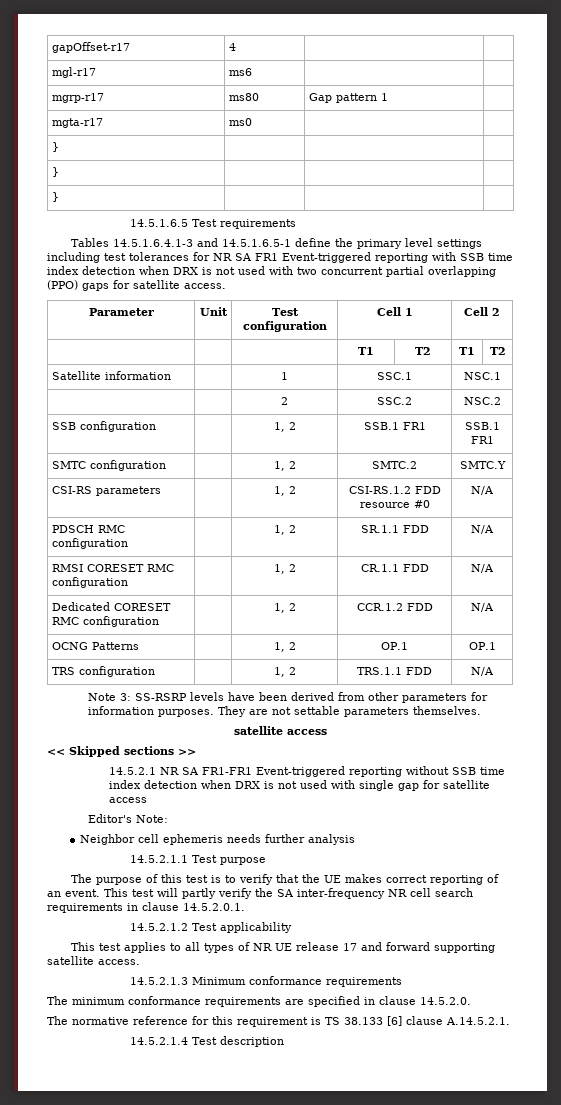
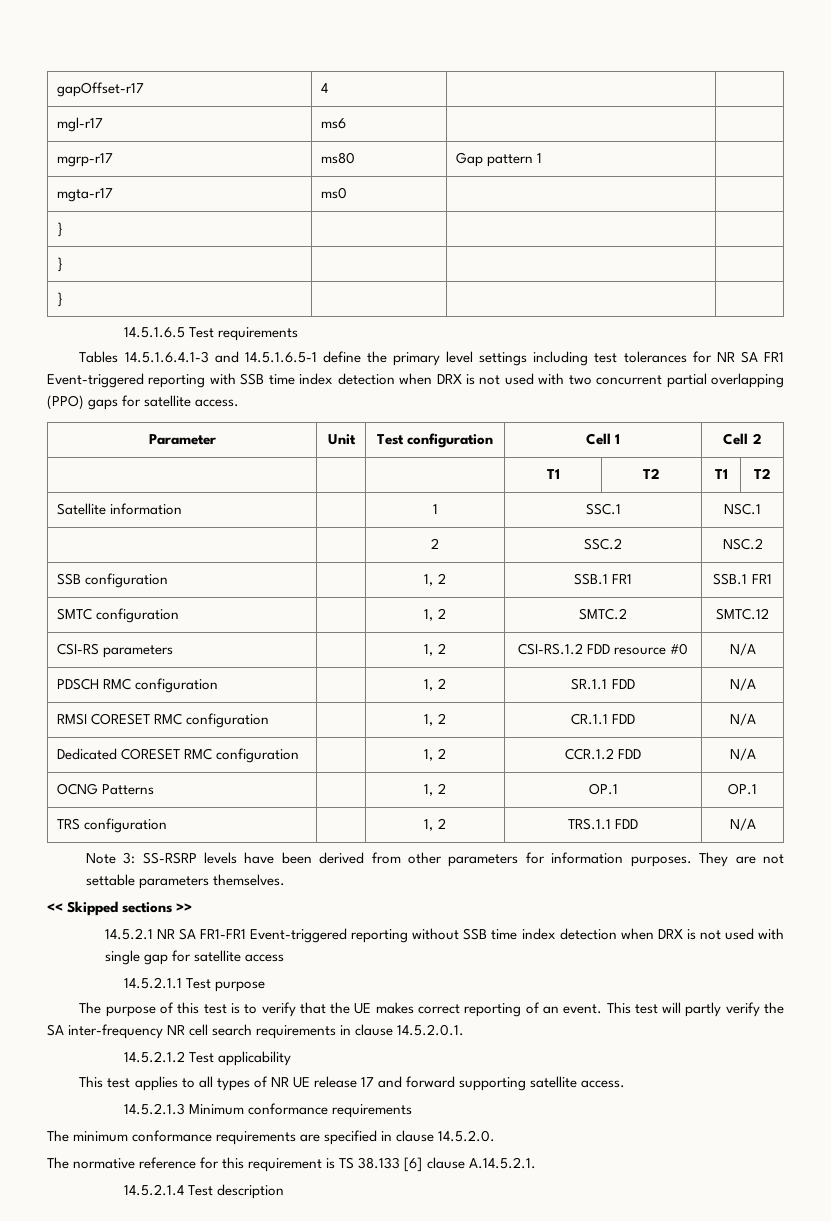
[459,461,506,469] SMTC.Y -> [716,608,769,620] SMTC.12
[234,726,327,735] // satellite access -> (285, 880) none
[88,814,169,823] [79,834,355,845] // Editor's Note: // Neighbor cell ephemeris needs further analysis -> (285, 958) none

